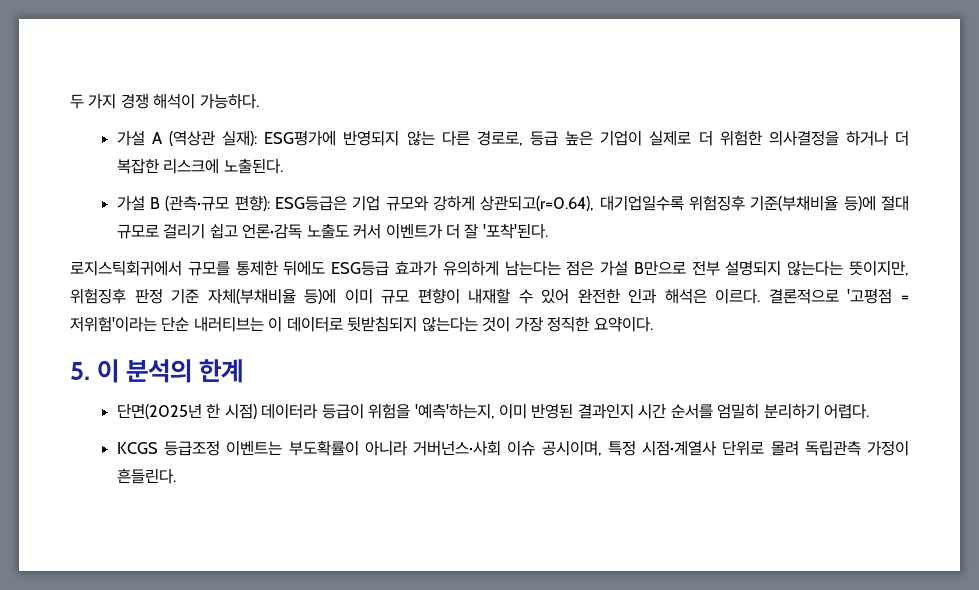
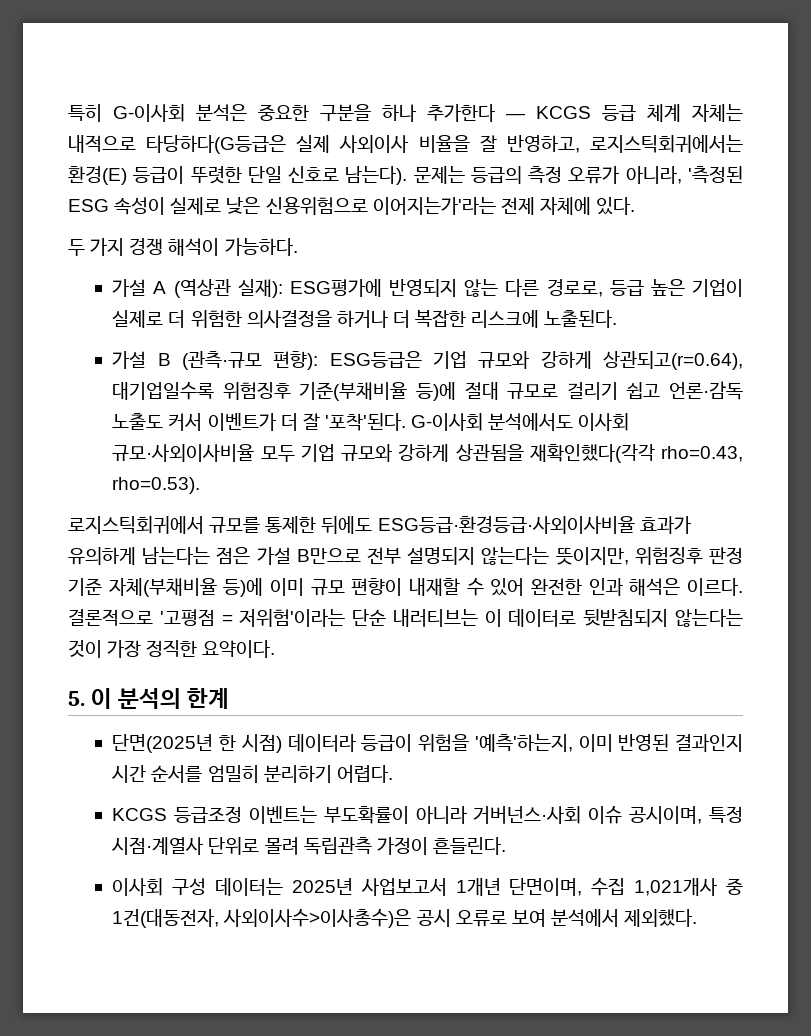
(70, 101) none -> [68,104,743,122] [68,135,744,154] [68,166,743,185] [68,197,636,215] 특히 G-이사회 분석은 중요한 구분을 하나 추가한다 — KCGS 등급 체계 자체는 내적으로 타당하다(G등급은 실제 사외이사 비율을 잘 반영하고, 로지스틱회귀에서는 환경(E) 등급이 뚜렷한 단일 신호로 남는다). 문제는 등급의 측정 오류가 아니라, '측정된 ESG 속성이 실제로 낮은 신용위험으로 이어지는가'라는 전제 자체에 있다. //
(548, 231) none -> [411,413,630,431] [112,444,744,463] [112,477,201,494] G-이사회 분석에서도 이사회 규모·사외이사비율 모두 기업 규모와 강하게 상관됨을 재확인했다(각각 rho=0.43, rho=0.53).
[331,261,390,276] ESG등급 -> [377,516,635,534] ESG등급·환경등급·사외이사비율
(176, 476) none -> [112,878,744,896] [112,909,698,928] // 이사회 구성 데이터는 2025년 사업보고서 1개년 단면이며, 수집 1,021개사 중 1건(대동전자, 사외이사수>이사총수)은 공시 오류로 보여 분석에서 제외했다.

